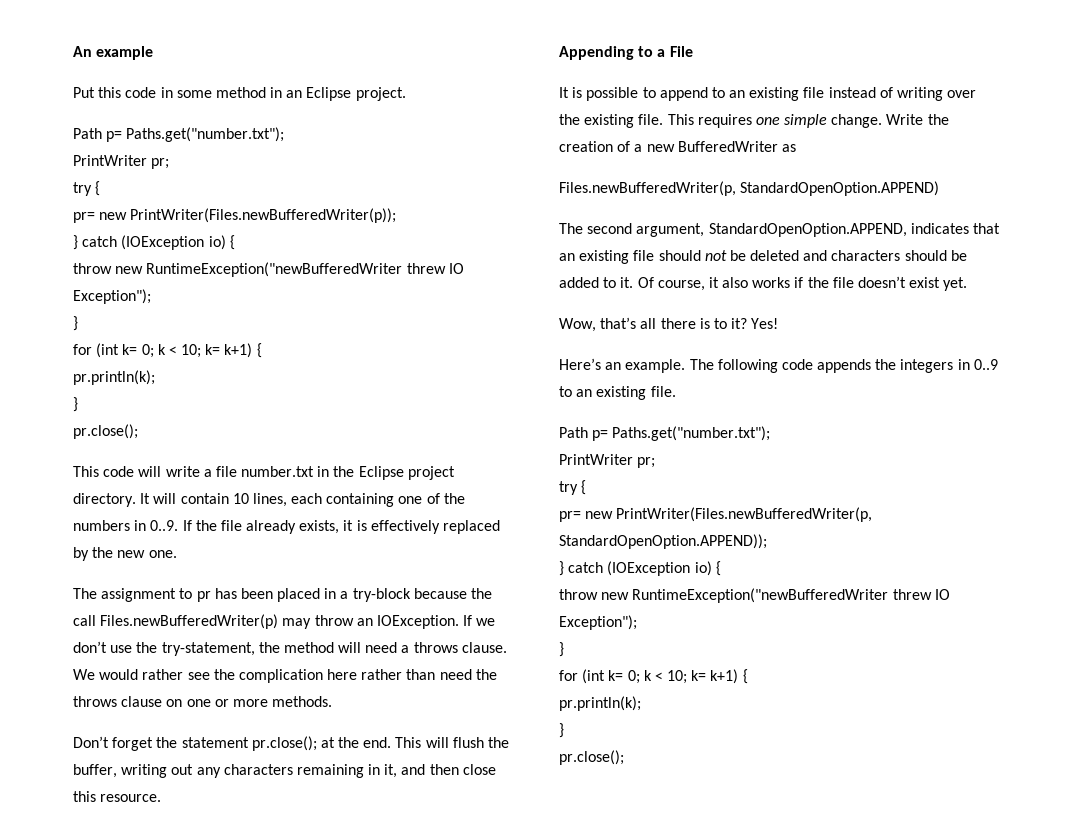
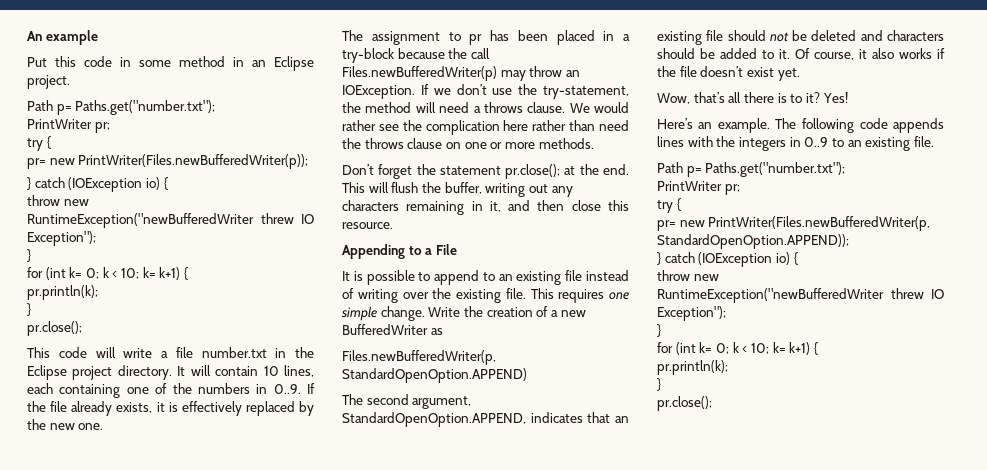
(872, 366) none -> [657,136,713,147] lines with

